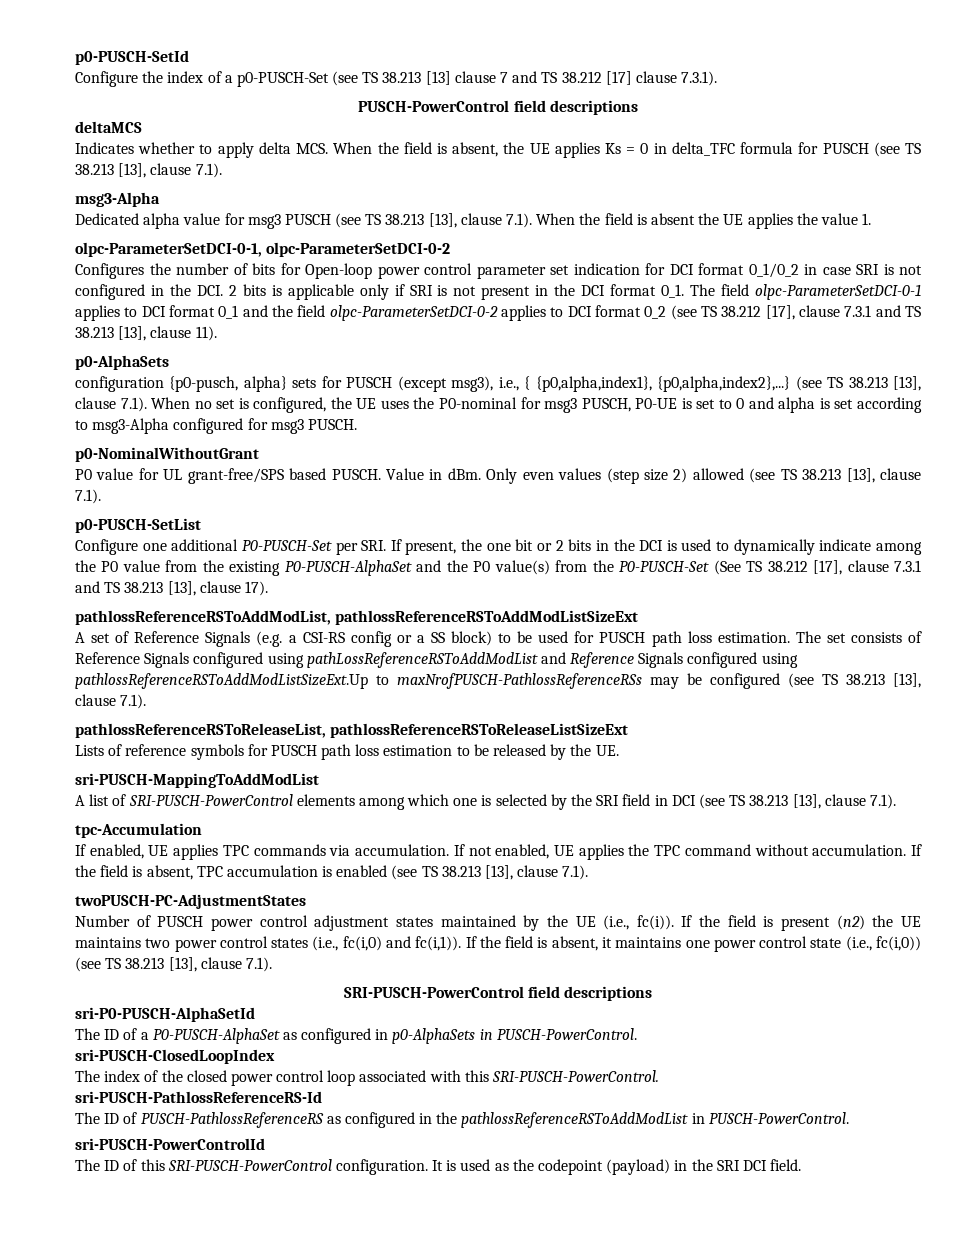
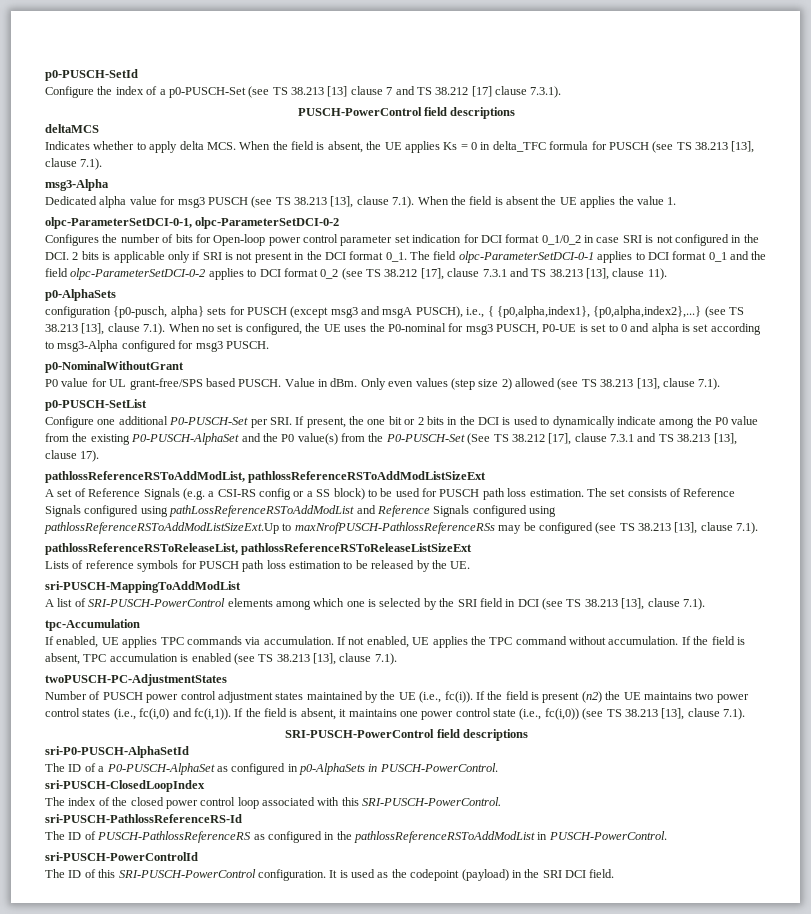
[451,376,494,392] msg3), -> [330,306,463,318] msg3 and msgA PUSCH),

